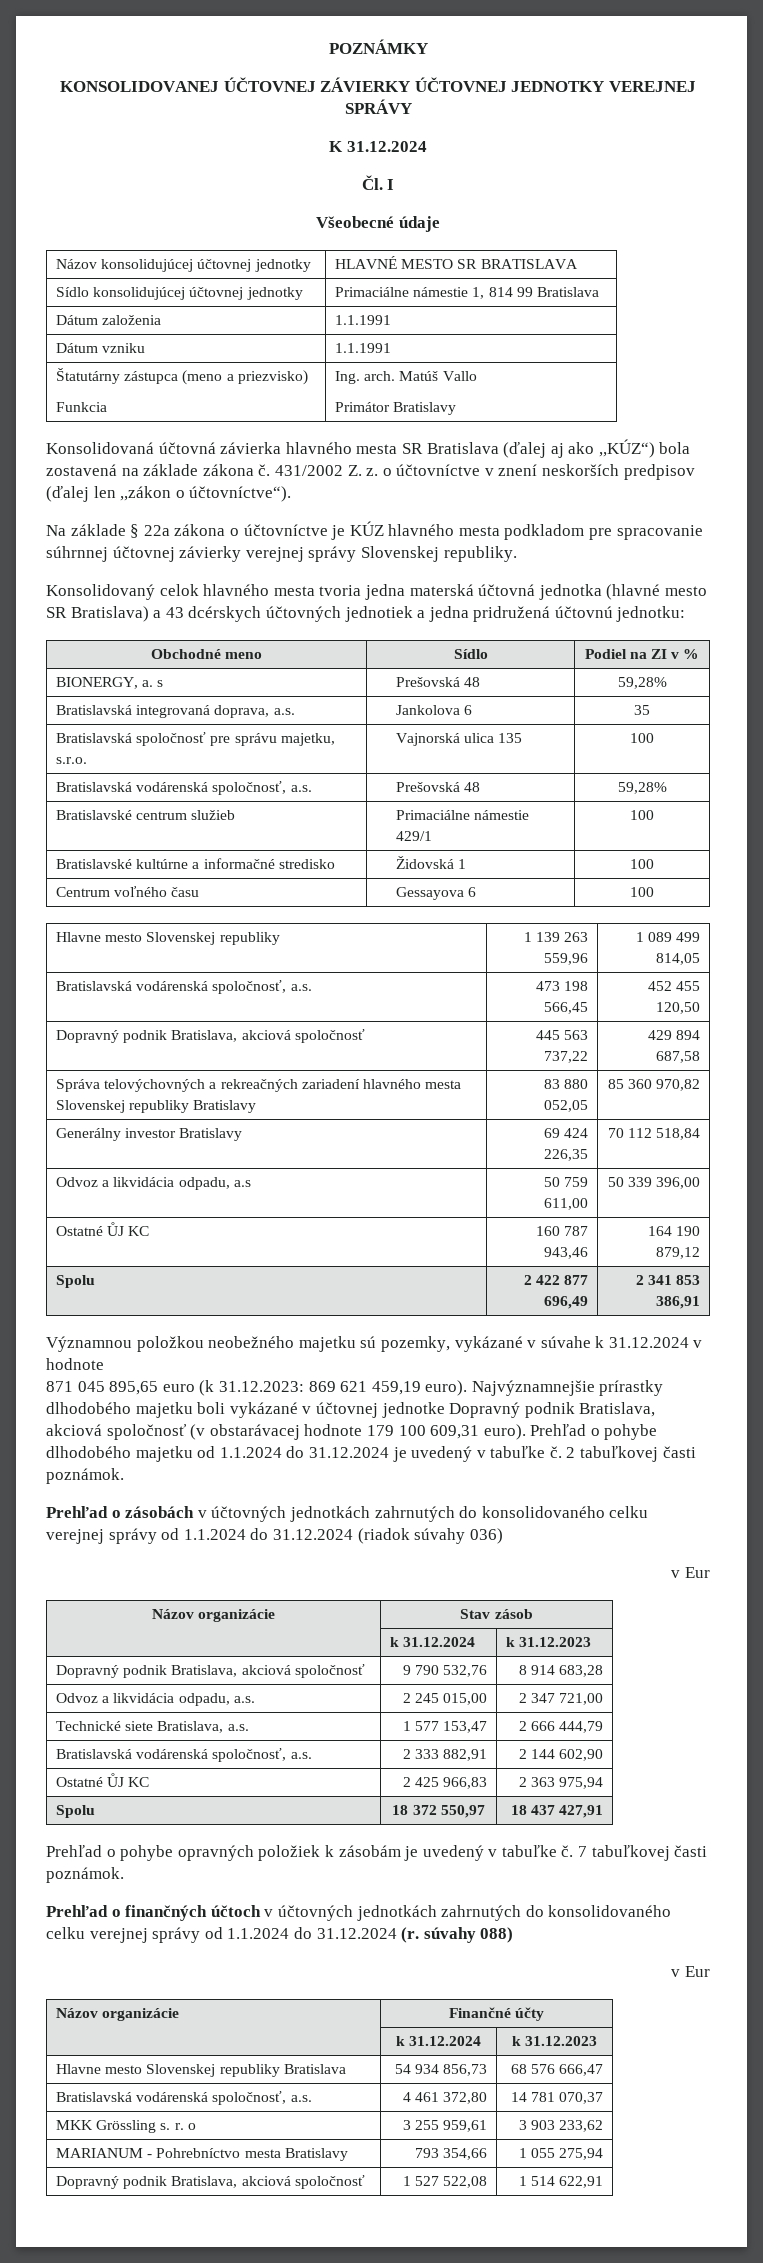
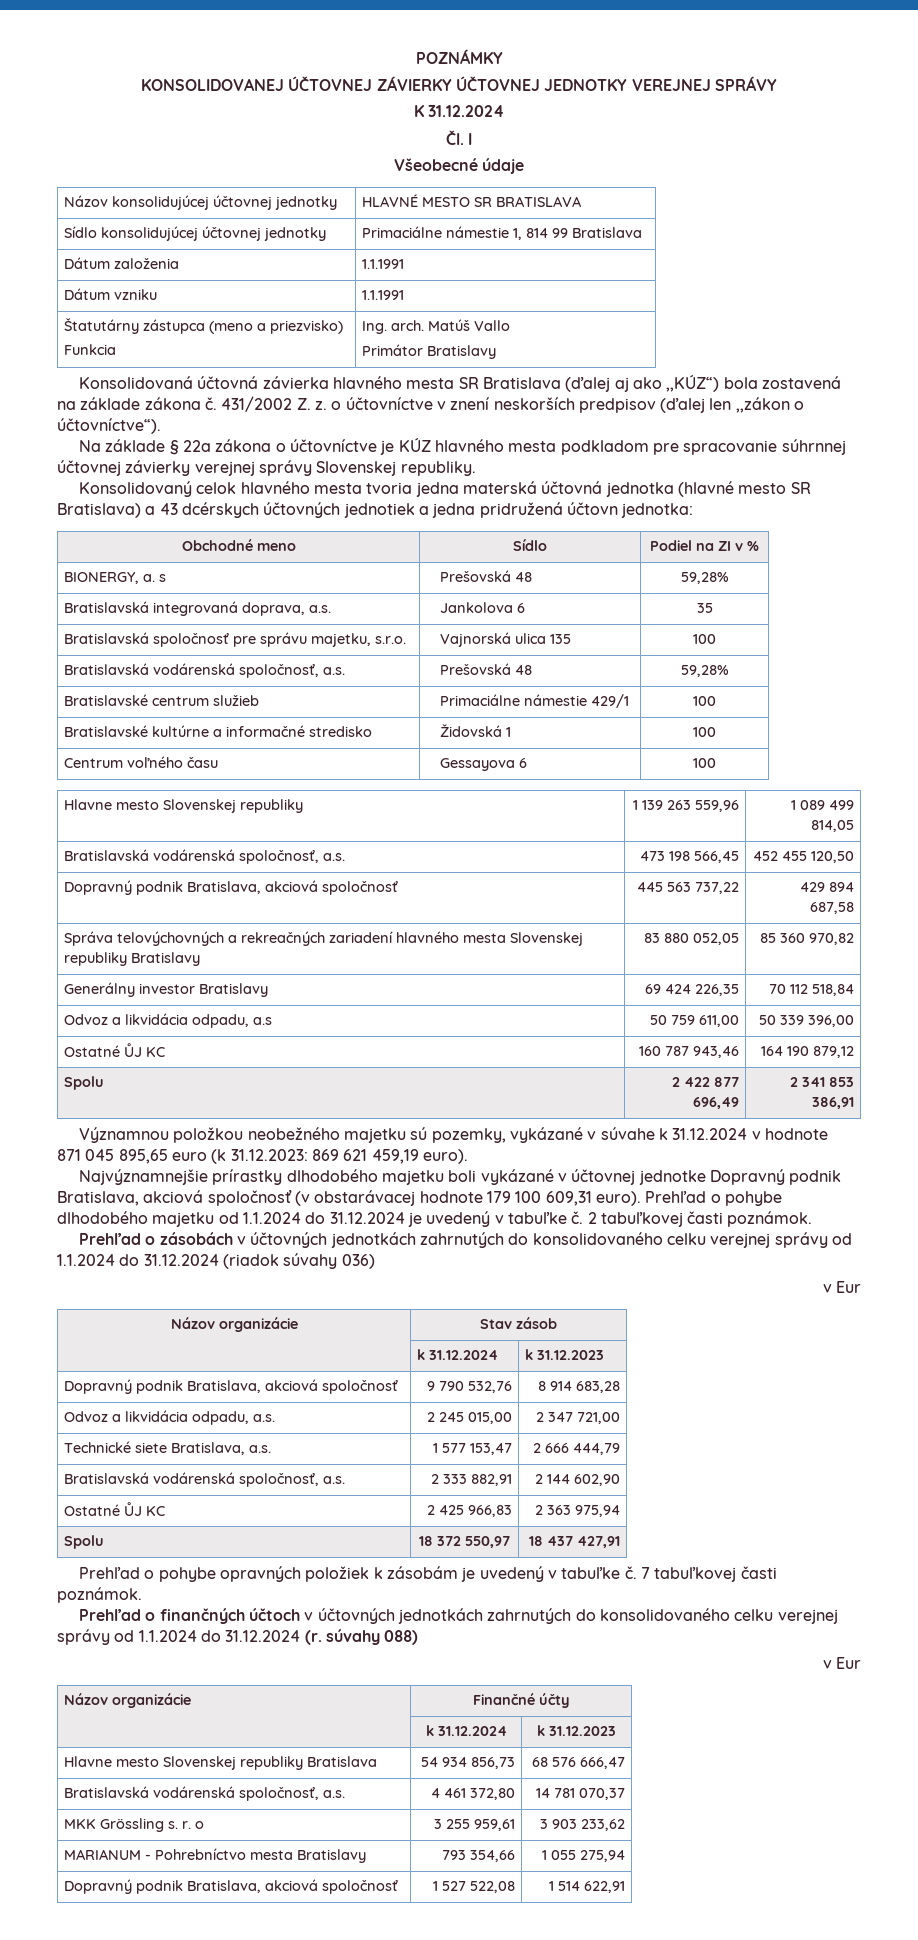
[554,606,686,622] účtovnú jednotku: -> [566,502,694,518] účtovn jednotka:
(468, 1388) none -> (468, 1156) //

